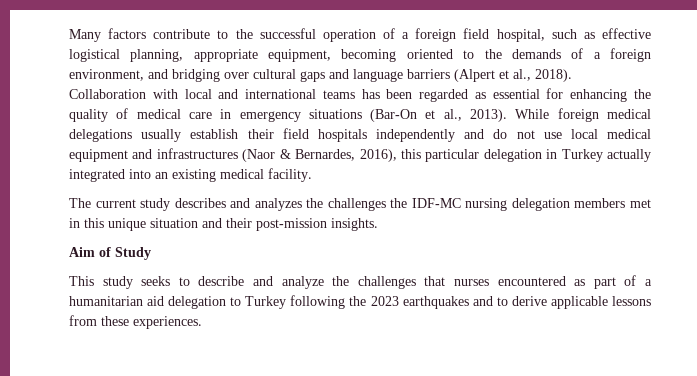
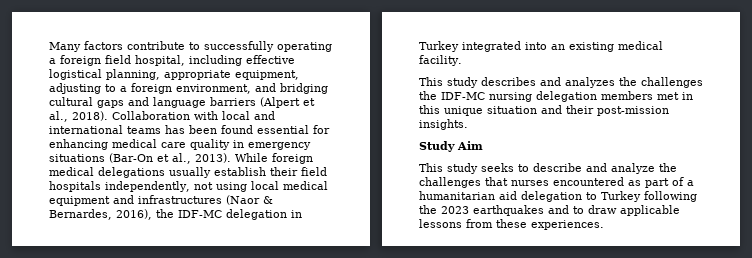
[235,28,395,42] the successful operation of -> [204,41,332,52] successfully operating
[551,29,595,39] such as -> [189,55,242,66] including
[341,48,584,62] becoming oriented to the demands of -> [49,83,116,94] adjusting to
[224,72,249,79] over -> (328, 88) none
[419,89,486,102] regarded as -> [221,125,253,134] found
[634,89,651,99] [69,108,129,122] the quality of -> (108, 144) none
(212, 115) none -> [190,139,230,150] quality
[376,129,562,142] independently and do not use -> [105,181,247,192] independently, not using
[400,149,480,162] this particular -> [156,209,222,218] the IDF-MC
[607,149,651,162] actually -> (459, 46) none
[69,198,136,208] The current -> [419,77,443,86] This
(378, 224) none -> [419,141,455,152] Study
[99,247,151,260] of Study -> (483, 145) none
[511,296,547,306] derive -> [588,205,617,214] draw

